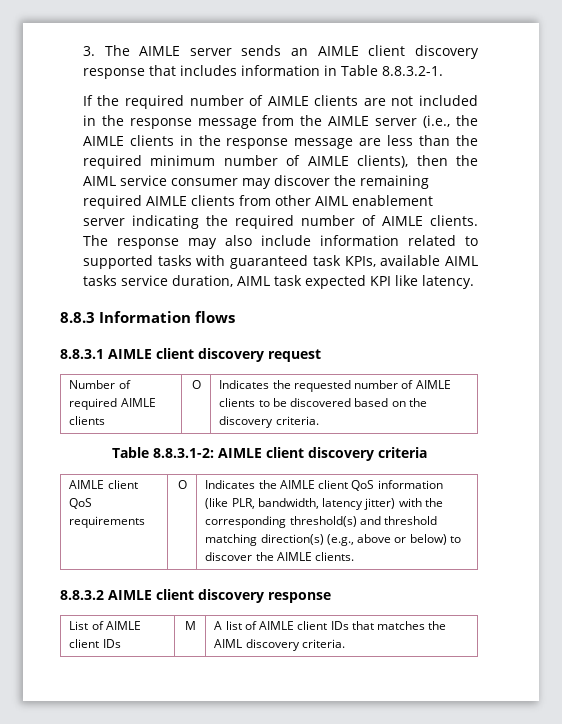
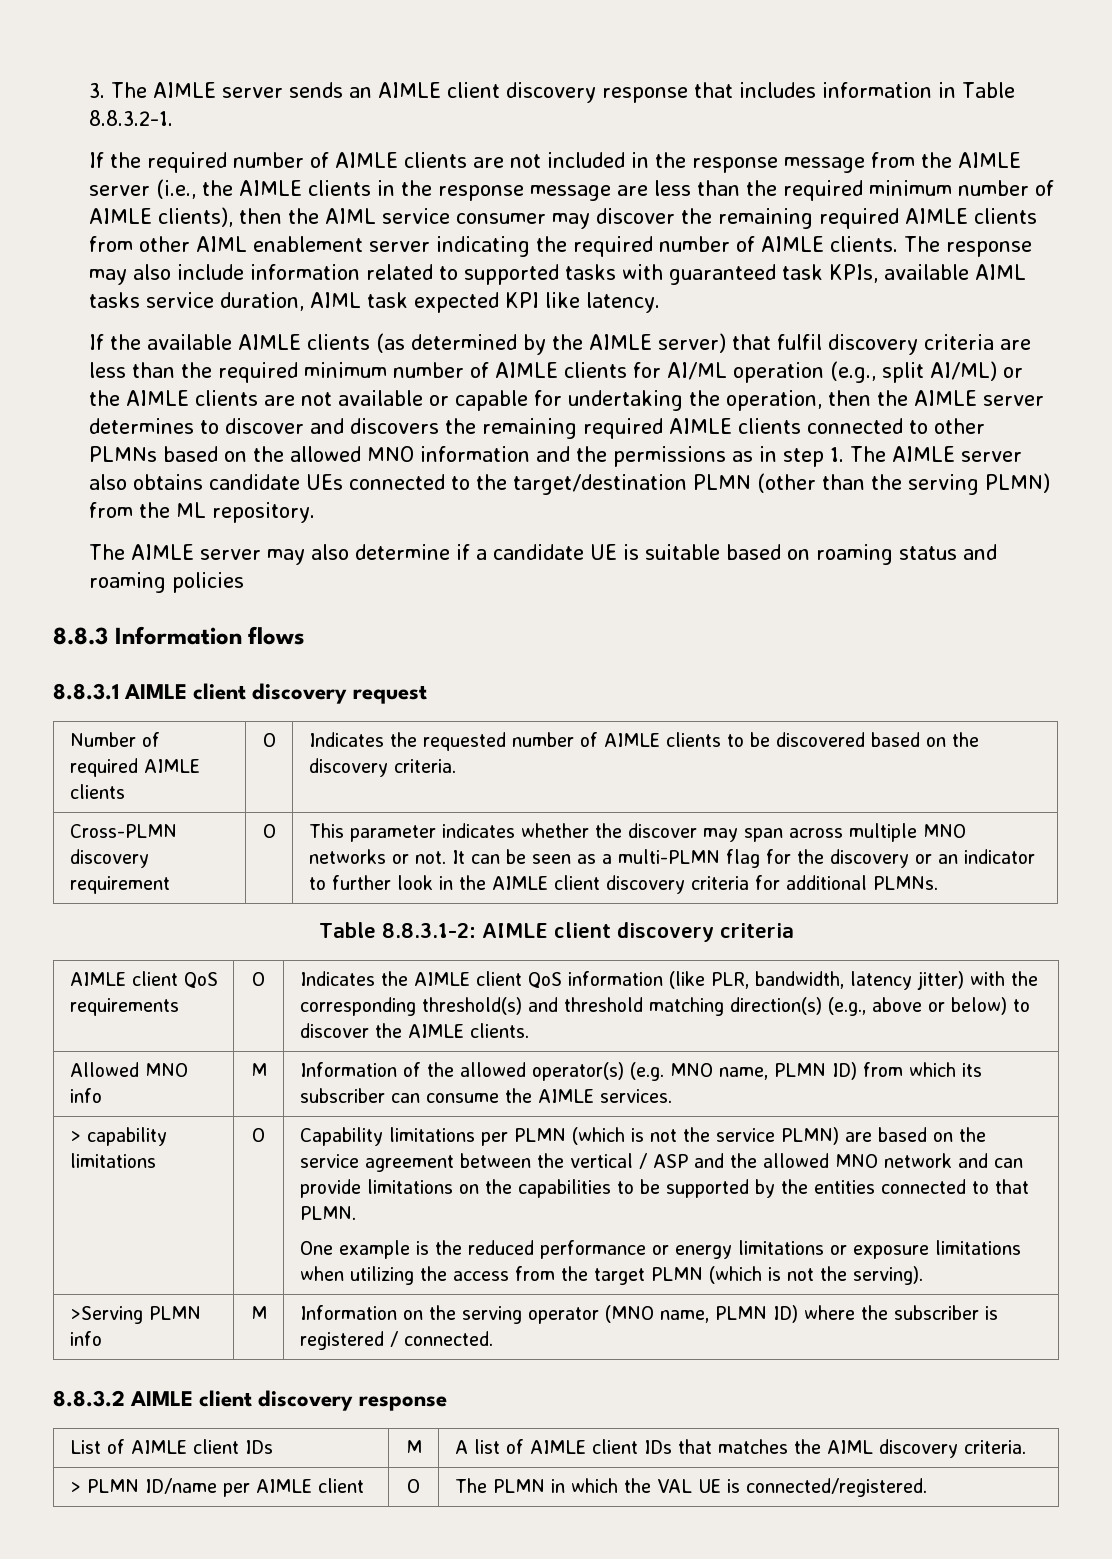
(474, 282) none -> [89,333,1032,355] [89,361,1024,383] [89,390,1045,411] [89,418,986,439] [89,446,1023,467] [89,473,1051,495] [89,502,316,523] [89,544,998,565] [89,572,245,593] // If the available AIMLE clients (as determined by the AIMLE server) that fulfil discovery criteria are less than the required minimum number of AIMLE clients for AI/ML operation (e.g., split AI/ML) or the AIMLE clients are not available or capable for undertaking the operation, then the AIMLE server determines to discover and discovers the remaining required AIMLE clients connected to other PLMNs based on the allowed MNO information and the permissions as in step 1. The AIMLE server also obtains candidate UEs connected to the target/destination PLMN (other than the serving PLMN) from the ML repository. // The AIMLE server may also determine if a candidate UE is suitable based on roaming status and roaming policies
(319, 420) none -> [69,824,177,838] [69,849,149,868] [69,876,170,894] [262,824,276,838] [308,823,966,842] [308,849,1035,868] [308,875,938,894] // Cross-PLMN discovery requirement | O | This parameter indicates whether the discover may span across multiple MNO networks or not. It can be seen as a multi-PLMN flag for the discovery or an indicator to further look in the AIMLE client discovery criteria for additional PLMNs.
(355, 556) none -> [69,1062,188,1077] [69,1088,102,1103] [250,1063,267,1077] [299,1062,982,1081] [299,1088,672,1103] [69,1127,167,1146] [69,1153,156,1168] [252,1128,265,1142] [299,1127,986,1146] [299,1153,1023,1172] [299,1179,1029,1198] [299,1206,356,1220] [299,1240,1021,1259] [299,1266,923,1285] [69,1306,201,1324] [69,1331,102,1346] [250,1306,267,1320] [299,1305,998,1324] [299,1331,493,1350] // Allowed MNO info | M | Information of the allowed operator(s) (e.g. MNO name, PLMN ID) from which its subscriber can consume the AIMLE services. // > capability limitations | O | Capability limitations per PLMN (which is not the service PLMN) are based on the service agreement between the vertical / ASP and the allowed MNO network and can provide limitations on the capabilities to be supported by the entities connected to that PLMN. // One example is the reduced performance or energy limitations or exposure limitations when utilizing the access from the target PLMN (which is not the serving). // >Serving PLMN info | M | Information on the serving operator (MNO name, PLMN ID) where the subscriber is registered / connected.
(345, 643) none -> [69,1478,364,1497] [407,1479,420,1493] [454,1478,928,1497] // > PLMN ID/name per AIMLE client | O | The PLMN in which the VAL UE is connected/registered.

